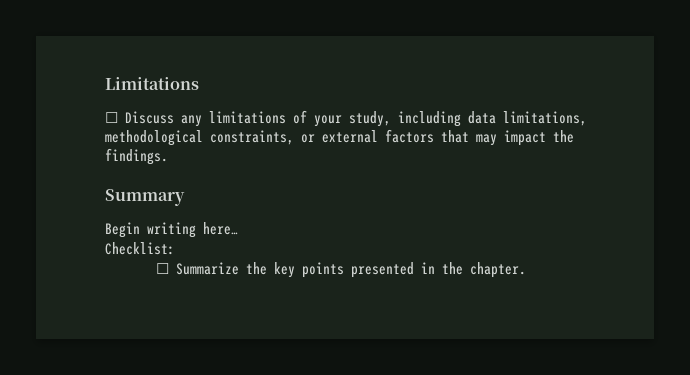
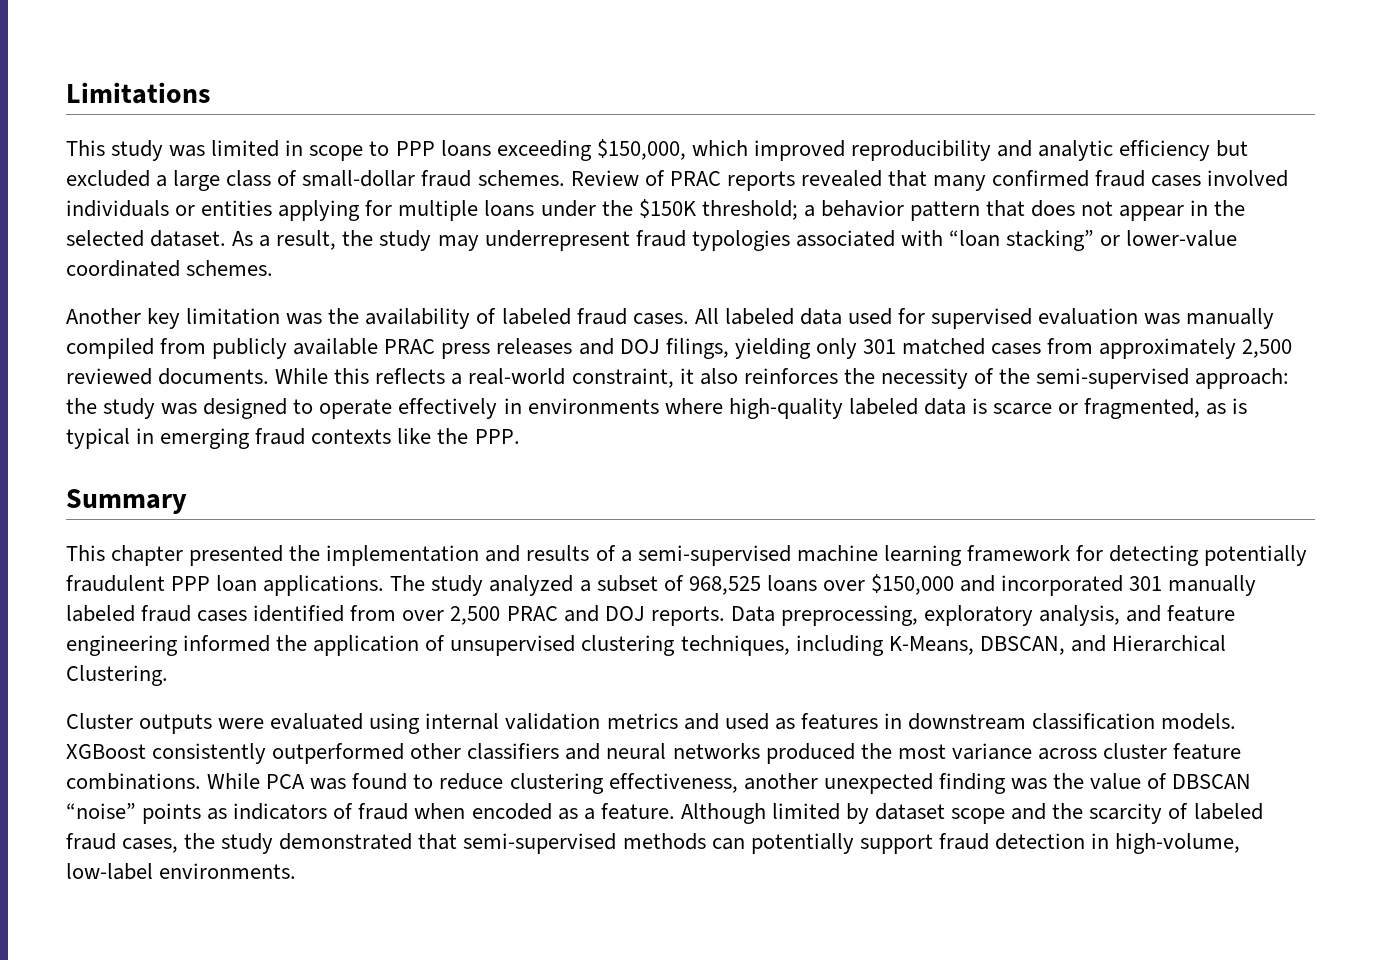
[105,110,587,127] [105,129,574,146] [105,148,168,165] [105,189,185,206] [105,222,238,238] [105,242,175,255] [156,262,527,278] ☐ Discuss any limitations of your study, including data limitations, methodological constraints, or external factors that may impact the findings. // Summary // Begin writing here… // Checklist: // ☐ Summarize the key points presented in the chapter. -> [66,139,1249,161] [66,170,1289,191] [66,199,1246,221] [66,230,1238,251] [66,260,274,277] [66,308,1275,329] [66,338,1293,359] [66,368,1290,389] [66,398,1248,419] [66,428,520,449] [66,489,187,514] [66,545,1308,566] [66,574,1257,596] [66,605,1236,626] [66,635,1226,656] [66,665,168,686] [66,713,1237,734] [66,743,1242,764] [66,773,1252,794] [66,803,1263,824] [66,833,1241,854] [66,863,297,880] This study was limited in scope to PPP loans exceeding $150,000, which improved reproducibility and analytic efficiency but excluded a large class of small-dollar fraud schemes. Review of PRAC reports revealed that many confirmed fraud cases involved individuals or entities applying for multiple loans under the $150K threshold; a behavior pattern that does not appear in the selected dataset. As a result, the study may underrepresent fraud typologies associated with “loan stacking” or lower-value coordinated schemes. // Another key limitation was the availability of labeled fraud cases. All labeled data used for supervised evaluation was manually compiled from publicly available PRAC press releases and DOJ filings, yielding only 301 matched cases from approximately 2,500 reviewed documents. While this reflects a real-world constraint, it also reinforces the necessity of the semi-supervised approach: the study was designed to operate effectively in environments where high-quality labeled data is scarce or fragmented, as is typical in emerging fraud contexts like the PPP. // Summary // This chapter presented the implementation and results of a semi-supervised machine learning framework for detecting potentially fraudulent PPP loan applications. The study analyzed a subset of 968,525 loans over $150,000 and incorporated 301 manually labeled fraud cases identified from over 2,500 PRAC and DOJ reports. Data preprocessing, exploratory analysis, and feature engineering informed the application of unsupervised clustering techniques, including K-Means, DBSCAN, and Hierarchical Clustering. // Cluster outputs were evaluated using internal validation metrics and used as features in downstream classification models. XGBoost consistently outperformed other classifiers and neural networks produced the most variance across cluster feature combinations. While PCA was found to reduce clustering effectiveness, another unexpected finding was the value of DBSCAN “noise” points as indicators of fraud when encoded as a feature. Although limited by dataset scope and the scarcity of labeled fraud cases, the study demonstrated that semi-supervised methods can potentially support fraud detection in high-volume, low-label environments.

